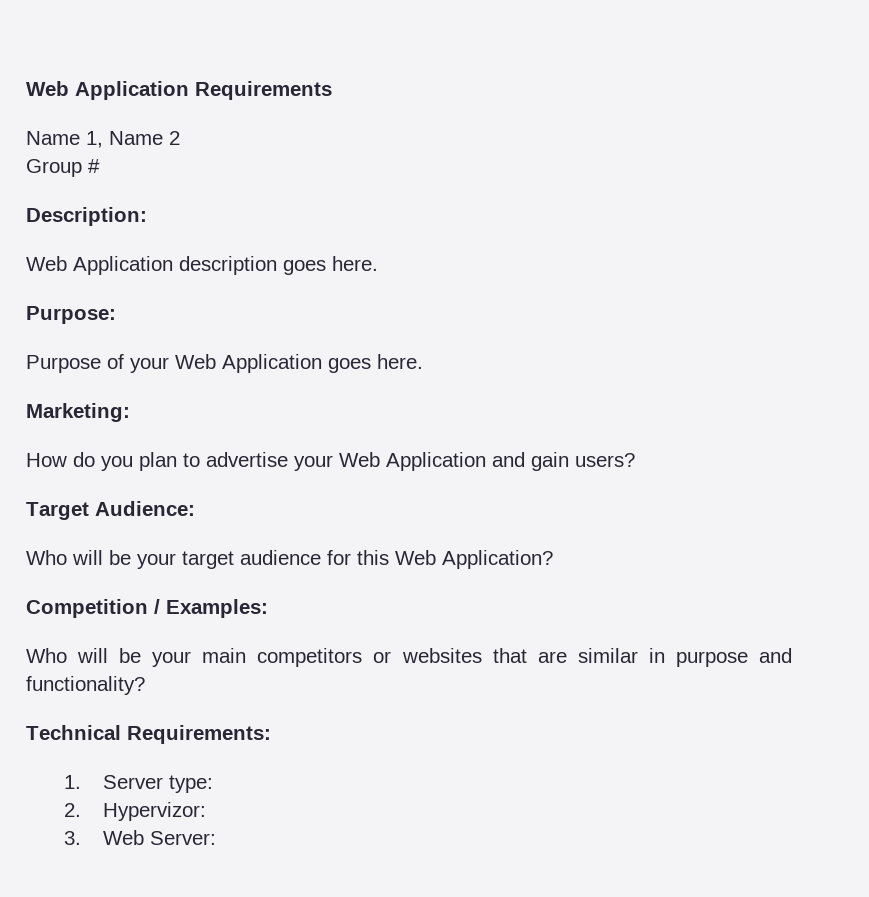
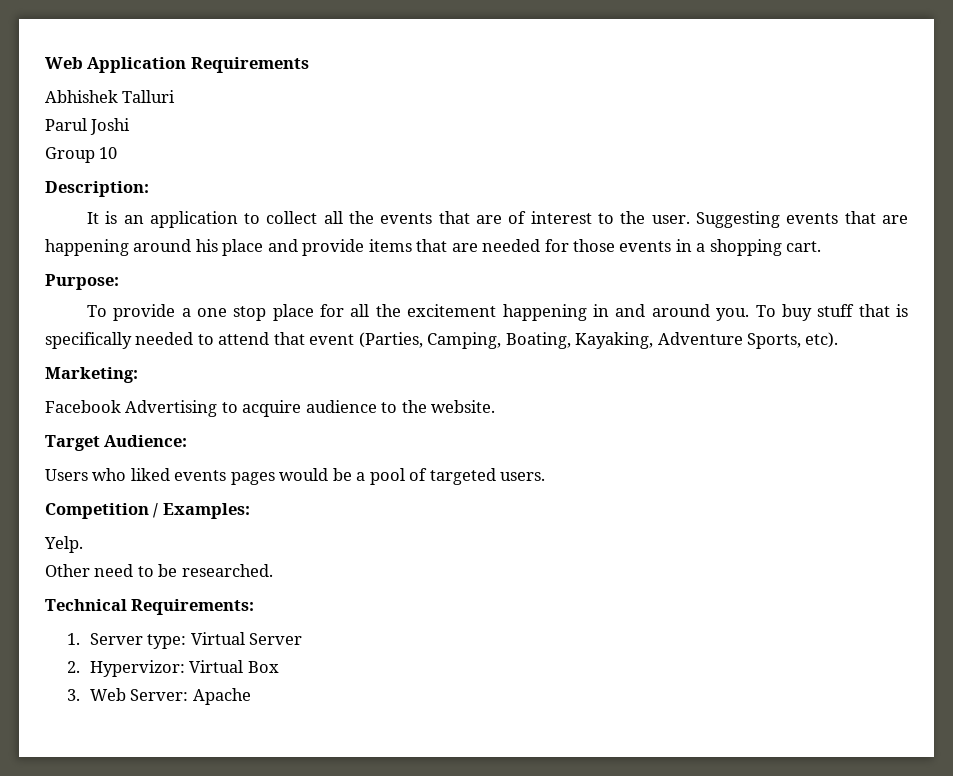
[26,131,180,148] Name 1, Name 2 -> [45,90,176,103] [45,118,131,135] Abhishek Talluri // Parul Joshi
[88,159,100,173] # -> [99,147,118,159] 10
[26,256,378,275] [26,306,116,324] [26,354,423,373] [26,403,130,422] [26,452,635,471] [26,501,195,520] [26,550,553,569] [26,599,268,618] [26,648,793,667] [26,676,145,695] Web Application description goes here. // Purpose: // Purpose of your Web Application goes here. // Marketing: // How do you plan to advertise your Web Application and gain users? // Target Audience: // Who will be your target audience for this Web Application? // Competition / Examples: // Who will be your main competitors or websites that are similar in purpose and functionality? -> [86,211,909,228] [45,239,822,256] [45,274,119,290] [86,304,908,321] [45,332,839,349] [45,367,138,383] [45,400,496,417] [45,435,188,451] [45,468,546,485] [45,503,250,519] [44,536,83,553] [45,564,273,577] It is an application to collect all the events that are of interest to the user. Suggesting events that are happening around his place and provide items that are needed for those events in a shopping cart. // Purpose: // To provide a one stop place for all the excitement happening in and around you. To buy stuff that is specifically needed to attend that event (Parties, Camping, Boating, Kayaking, Adventure Sports, etc). // Marketing: // Facebook Advertising to acquire audience to the website. // Target Audience: // Users who liked events pages would be a pool of targeted users. // Competition / Examples: // Yelp. // Other need to be researched.
(213, 784) none -> [190,632,302,645] Virtual Server
(206, 811) none -> [189,660,279,673] Virtual Box
(216, 838) none -> [192,688,251,705] Apache

